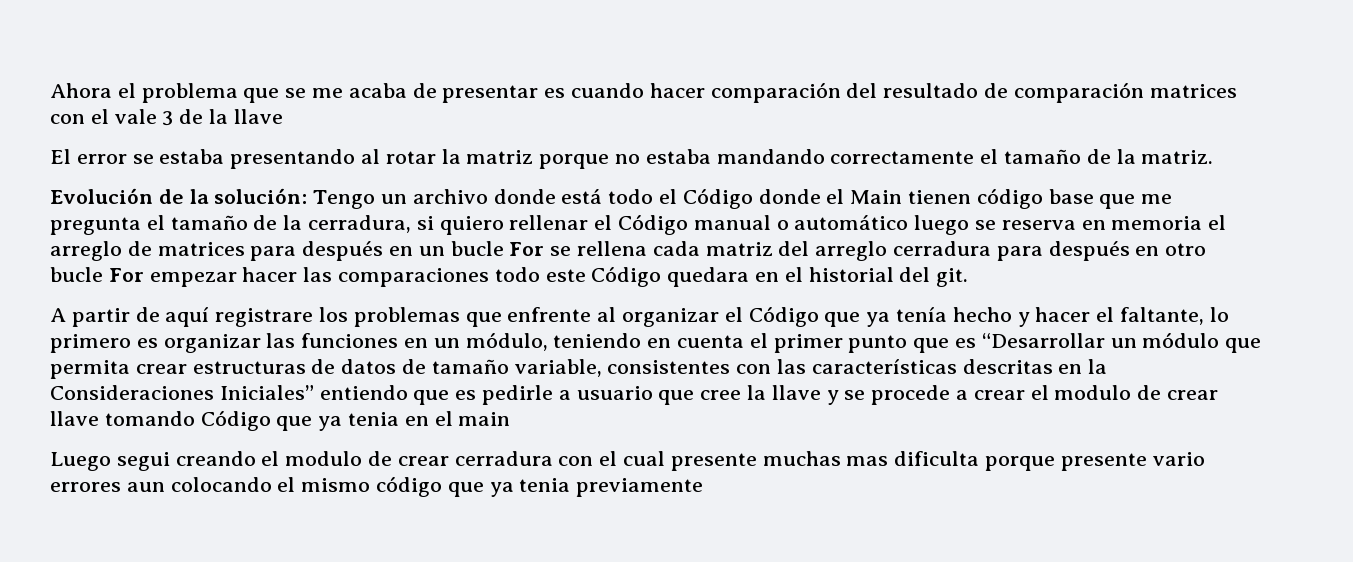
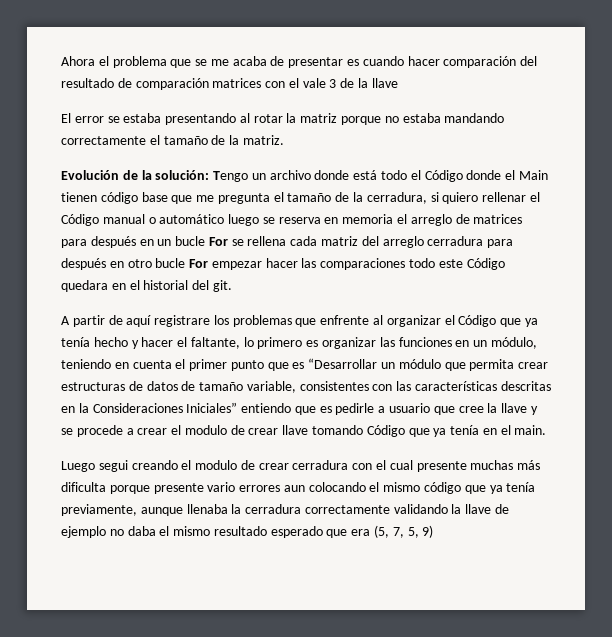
[348,411,511,426] tenia en el main -> [450,425,547,435] tenía en el main.
[846,456,889,466] mas -> [517,460,541,470] más
[519,478,704,497] tenia previamente -> [506,482,536,492] [61,504,510,516] [61,525,434,538] tenía previamente, aunque llenaba la cerradura correctamente validando la llave de ejemplo no daba el mismo resultado esperado que era (5, 7, 5, 9)

